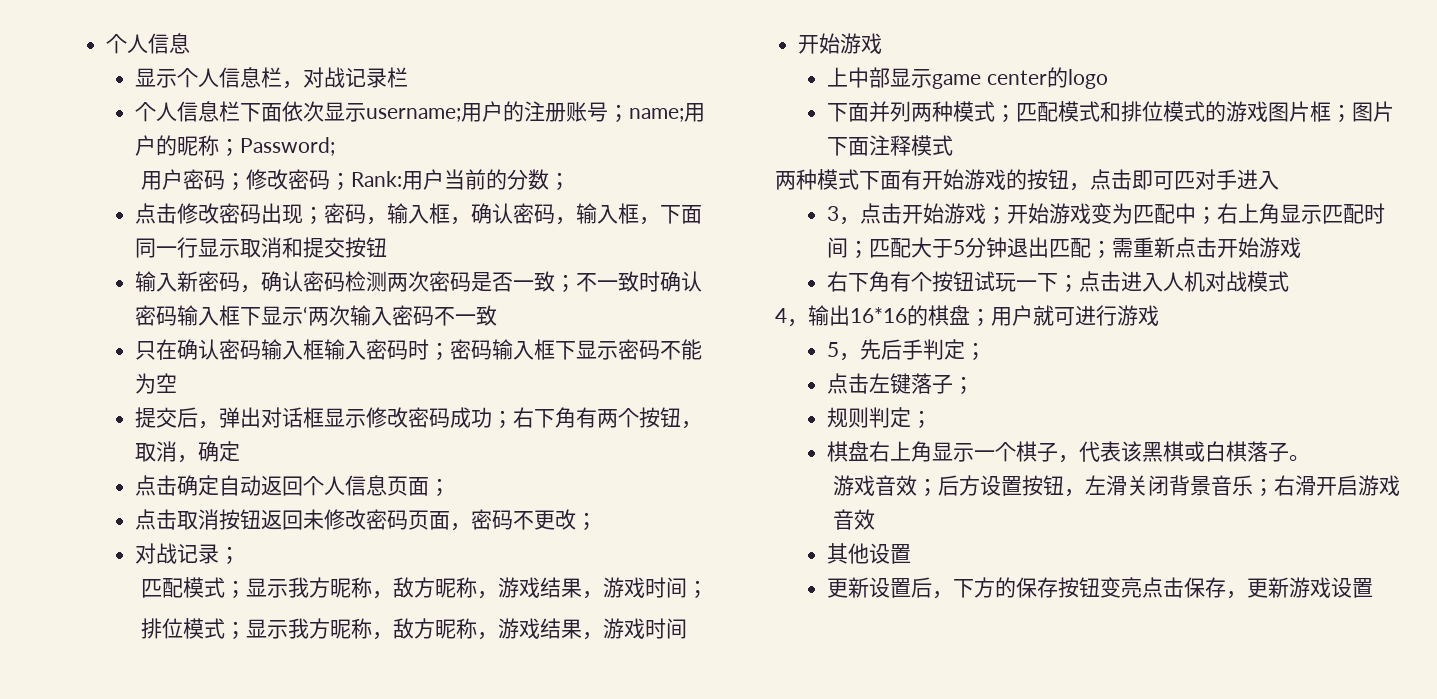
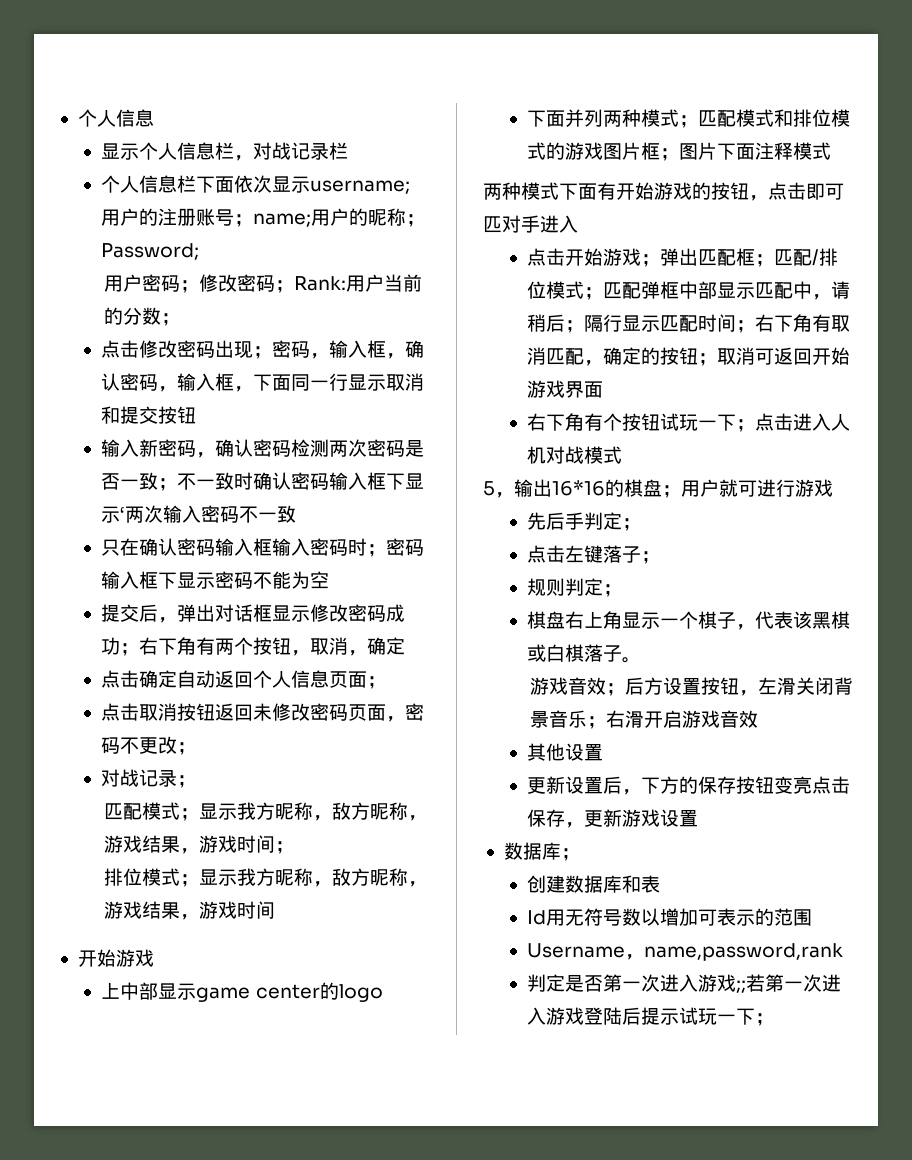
[827,206,861,225] 3， -> (578, 224) none
[1007,203,1386,225] [827,237,1302,259] 开始游戏变为匹配中；右上角显示匹配时间；匹配大于5分钟退出匹配；需重新点击开始游戏 -> [660,248,839,267] [527,281,851,300] [527,314,851,333] [527,347,851,366] [527,380,604,398] 弹出匹配框；匹配/排位模式；匹配弹框中部显示匹配中，请稍后；隔行显示匹配时间；右下角有取消匹配，确定的按钮；取消可返回开始游戏界面
[775,308,787,323] 4 -> [483,481,495,496] 5
[827,342,861,361] 5， -> (833, 488) none
(1374, 588) none -> [503,842,580,861] [527,875,661,893] [527,908,813,926] [527,943,844,961] [527,974,842,993] [527,1007,775,1026] // 数据库； // 创建数据库和表 // Id用无符号数以增加可表示的范围 // Username，name,password,rank // 判定是否第一次进入游戏;;若第一次进入游戏登陆后提示试玩一下；

